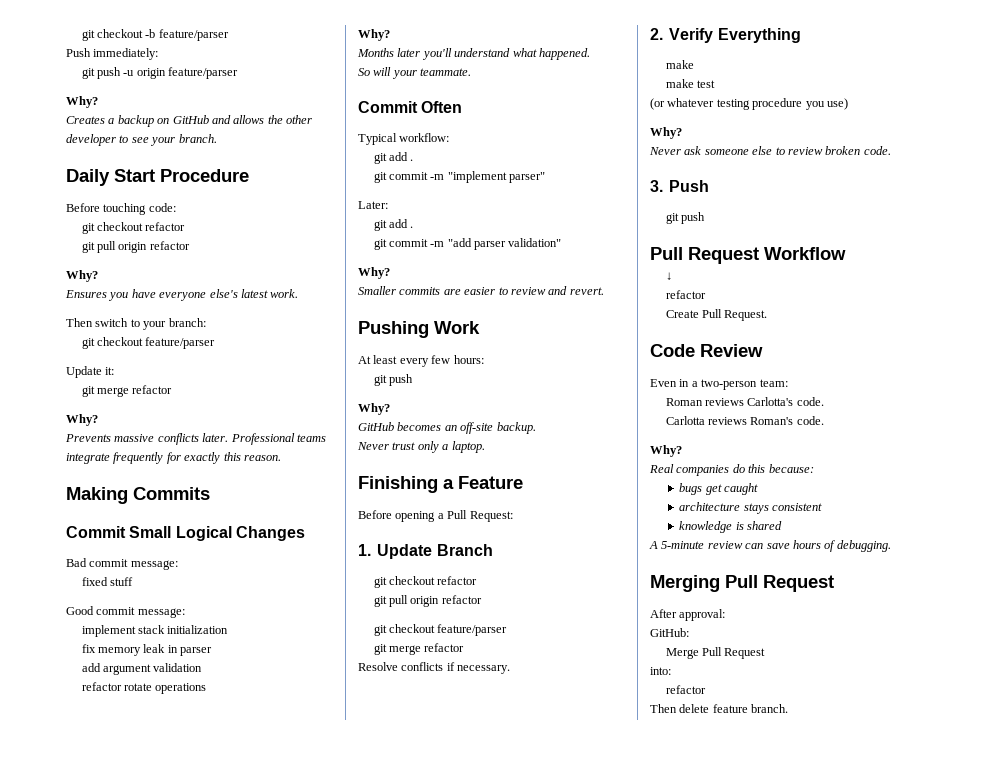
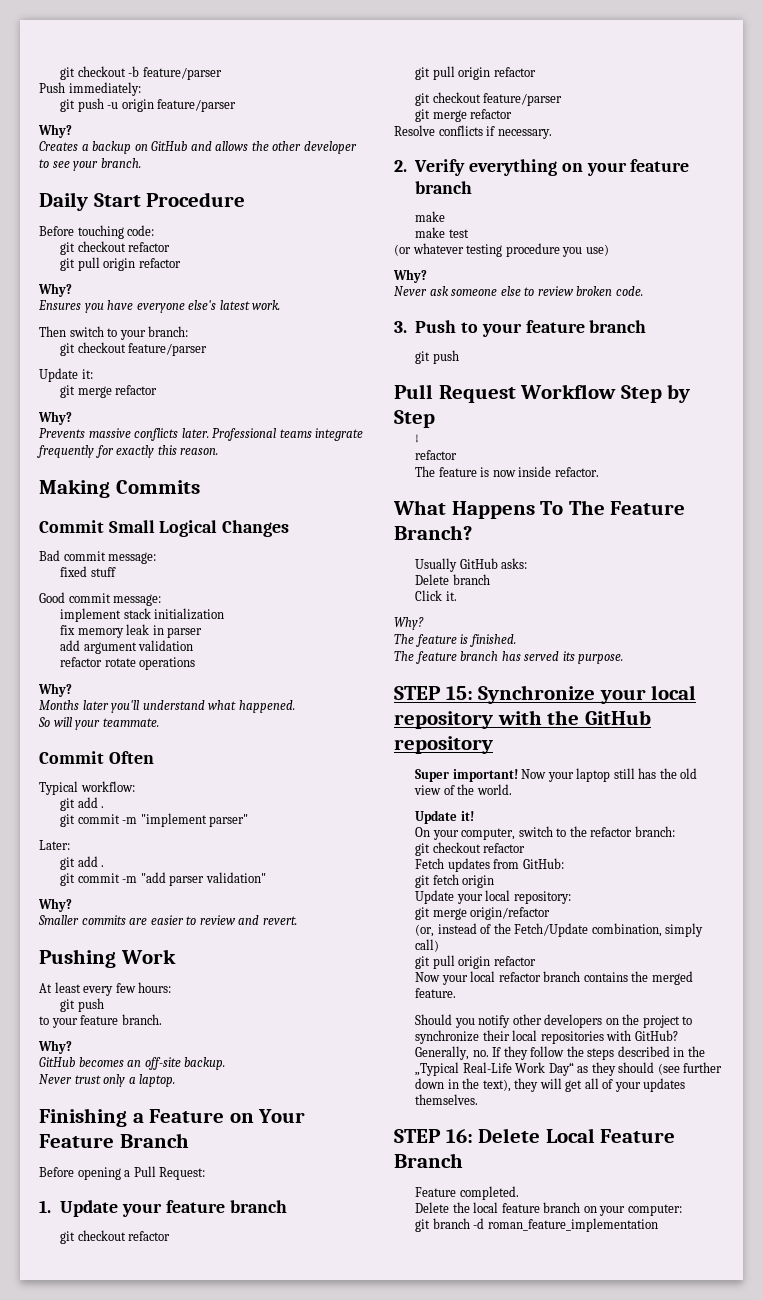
(413, 380) none -> [39,1014,162,1028] // to your feature branch.
(523, 482) none -> [229,1109,306,1123] [39,1133,189,1148] on Your Feature Branch
[436,544,493,556] Branch -> [122,1200,287,1217] your feature branch
[717,28,801,43] Everything -> [469,159,690,176] [415,181,473,194] everything on your feature branch
(710, 186) none -> [461,320,647,337] to your feature branch
(846, 253) none -> [620,384,691,403] [394,410,435,428] Step by Step
[665,309,768,321] [650,344,763,357] [650,379,788,390] [665,397,824,406] [665,416,824,425] [650,445,682,457] [649,464,814,476] [679,483,759,495] [679,502,823,514] [679,521,783,533] [649,540,891,552] [650,575,834,592] [650,609,726,621] [650,628,689,637] [665,647,766,659] [650,667,671,675] [665,685,706,694] [650,704,789,713] Create Pull Request. // Code Review // Even in a two-person team: // Roman reviews Carlotta's code. // Carlotta reviews Roman's code. // Why? // Real companies do this because: // bugs get caught // architecture stays consistent // knowledge is shared // A 5-minute review can save hours of debugging. // Merging Pull Request // After approval: // GitHub: // Merge Pull Request // into: // refactor // Then delete feature branch. -> [415,466,599,477] [393,500,686,519] [394,525,472,540] [415,558,528,572] [415,574,490,585] [415,590,457,601] [394,617,424,630] [394,634,516,647] [394,651,624,664] [394,685,697,704] [394,710,651,729] [394,736,493,754] [415,768,698,782] [414,784,512,795] [415,810,474,824] [415,826,675,840] [415,842,526,856] [415,858,564,872] [415,874,495,888] [415,890,571,904] [415,907,551,920] [415,923,704,937] [415,939,440,952] [415,955,536,969] [415,971,693,985] [415,988,457,998] [415,1014,693,1028] [415,1030,678,1044] [415,1046,705,1060] [415,1062,723,1076] [415,1078,686,1092] [415,1094,479,1105] [394,1128,676,1143] [394,1153,463,1168] [415,1186,519,1200] [415,1202,682,1216] [415,1218,658,1232] The feature is now inside refactor. // What Happens To The Feature Branch? // Usually GitHub asks: // Delete branch // Click it. // Why? // The feature is finished. // The feature branch has served its purpose. // STEP 15: Synchronize your local repository with the GitHub repository // Super important! Now your laptop still has the old view of the world. // Update it! // On your computer, switch to the refactor branch: // git checkout refactor // Fetch updates from GitHub: // git fetch origin // Update your local repository: // git merge origin/refactor // (or, instead of the Fetch/Update combination, simply call) // git pull origin refactor // Now your local refactor branch contains the merged feature. // Should you notify other developers on the project to synchronize their local repositories with GitHub? Generally, no. If they follow the steps described in the „Typical Real-Life Work Day“ as they should (see further down in the text), they will get all of your updates themselves. // STEP 16: Delete Local Feature Branch // Feature completed. // Delete the local feature branch on your computer: // git branch -d roman_feature_implementation

